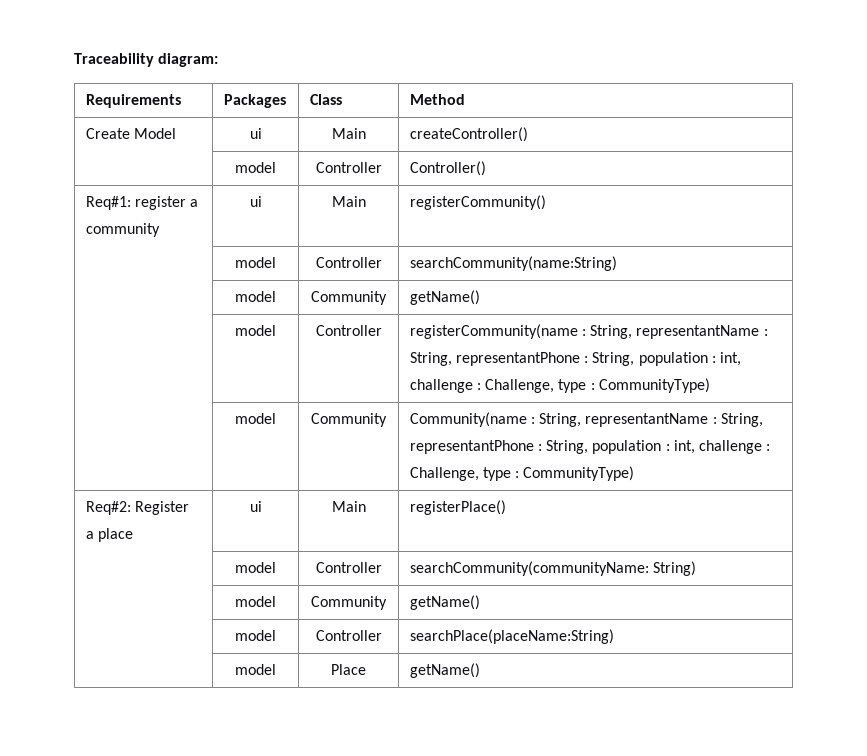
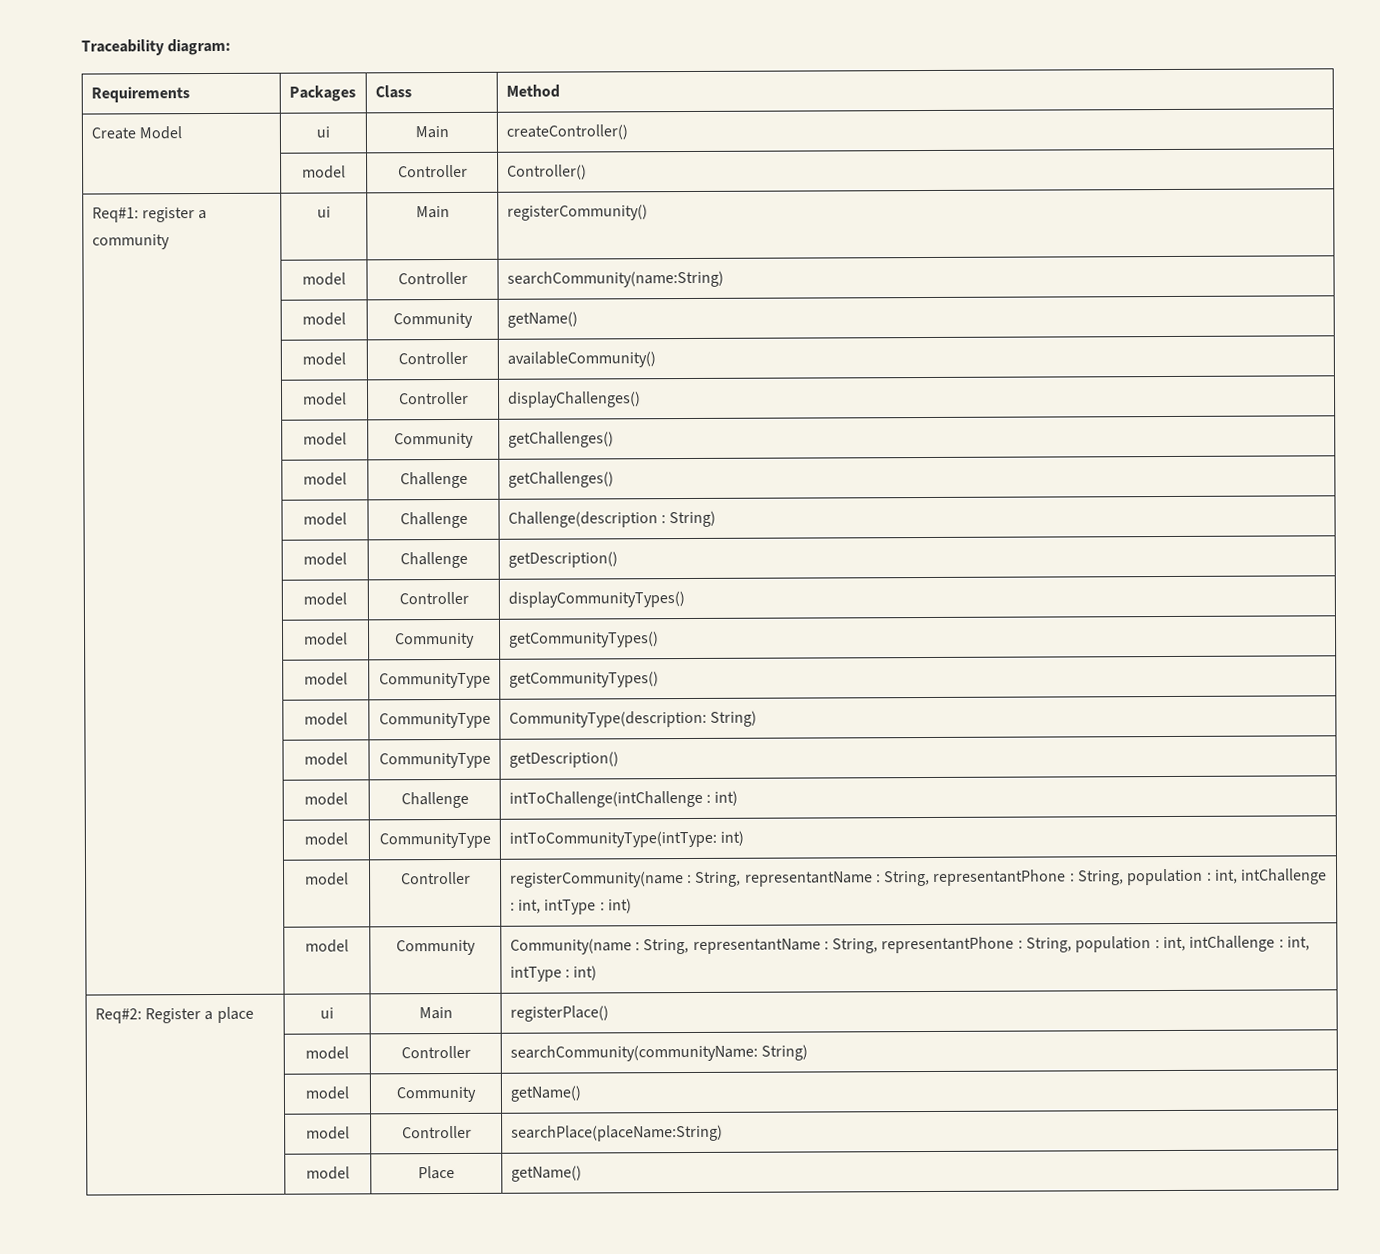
(480, 297) none -> [302,352,346,366] [397,351,468,365] [506,351,656,368] [303,392,347,406] [398,391,469,405] [507,391,641,408] [303,432,347,446] [394,432,474,449] [507,431,614,448] [303,472,347,486] [399,471,468,489] [507,471,614,488] [303,512,347,526] [399,511,468,529] [507,510,717,528] [303,552,347,566] [399,551,468,569] [507,551,618,568] [303,592,347,606] [398,591,469,605] [507,591,685,608] [304,632,348,646] [395,632,475,649] [508,631,659,648] [304,672,348,686] [378,672,491,689] [508,671,659,688] [304,712,348,726] [378,712,491,729] [508,710,757,728] [304,752,348,766] [378,752,491,769] [508,751,619,768] [304,792,348,806] [400,791,469,809] [508,790,739,808] [304,832,348,846] [378,832,491,849] [508,830,744,848] // | model | Controller | availableCommunity() // | model | Controller | displayChallenges() // | model | Community | getChallenges() // | model | Challenge | getChallenges() // | model | Challenge | Challenge(description : String) // | model | Challenge | getDescription() // | model | Controller | displayCommunityTypes() // | model | Community | getCommunityTypes() // | model | CommunityType | getCommunityTypes() // | model | CommunityType | CommunityType(description: String) // | model | CommunityType | getDescription() // | model | Challenge | intToChallenge(intChallenge : int) // | model | CommunityType | intToCommunityType(intType: int)
[409,378,710,393] challenge : Challenge, type : CommunityType) -> [1241,868,1328,885] [509,898,632,915] intChallenge : int, intType : int)
[698,440,771,454] [409,466,635,481] challenge : Challenge, type : CommunityType) -> [1189,935,1311,952] [509,965,598,982] intChallenge : int, intType : int)

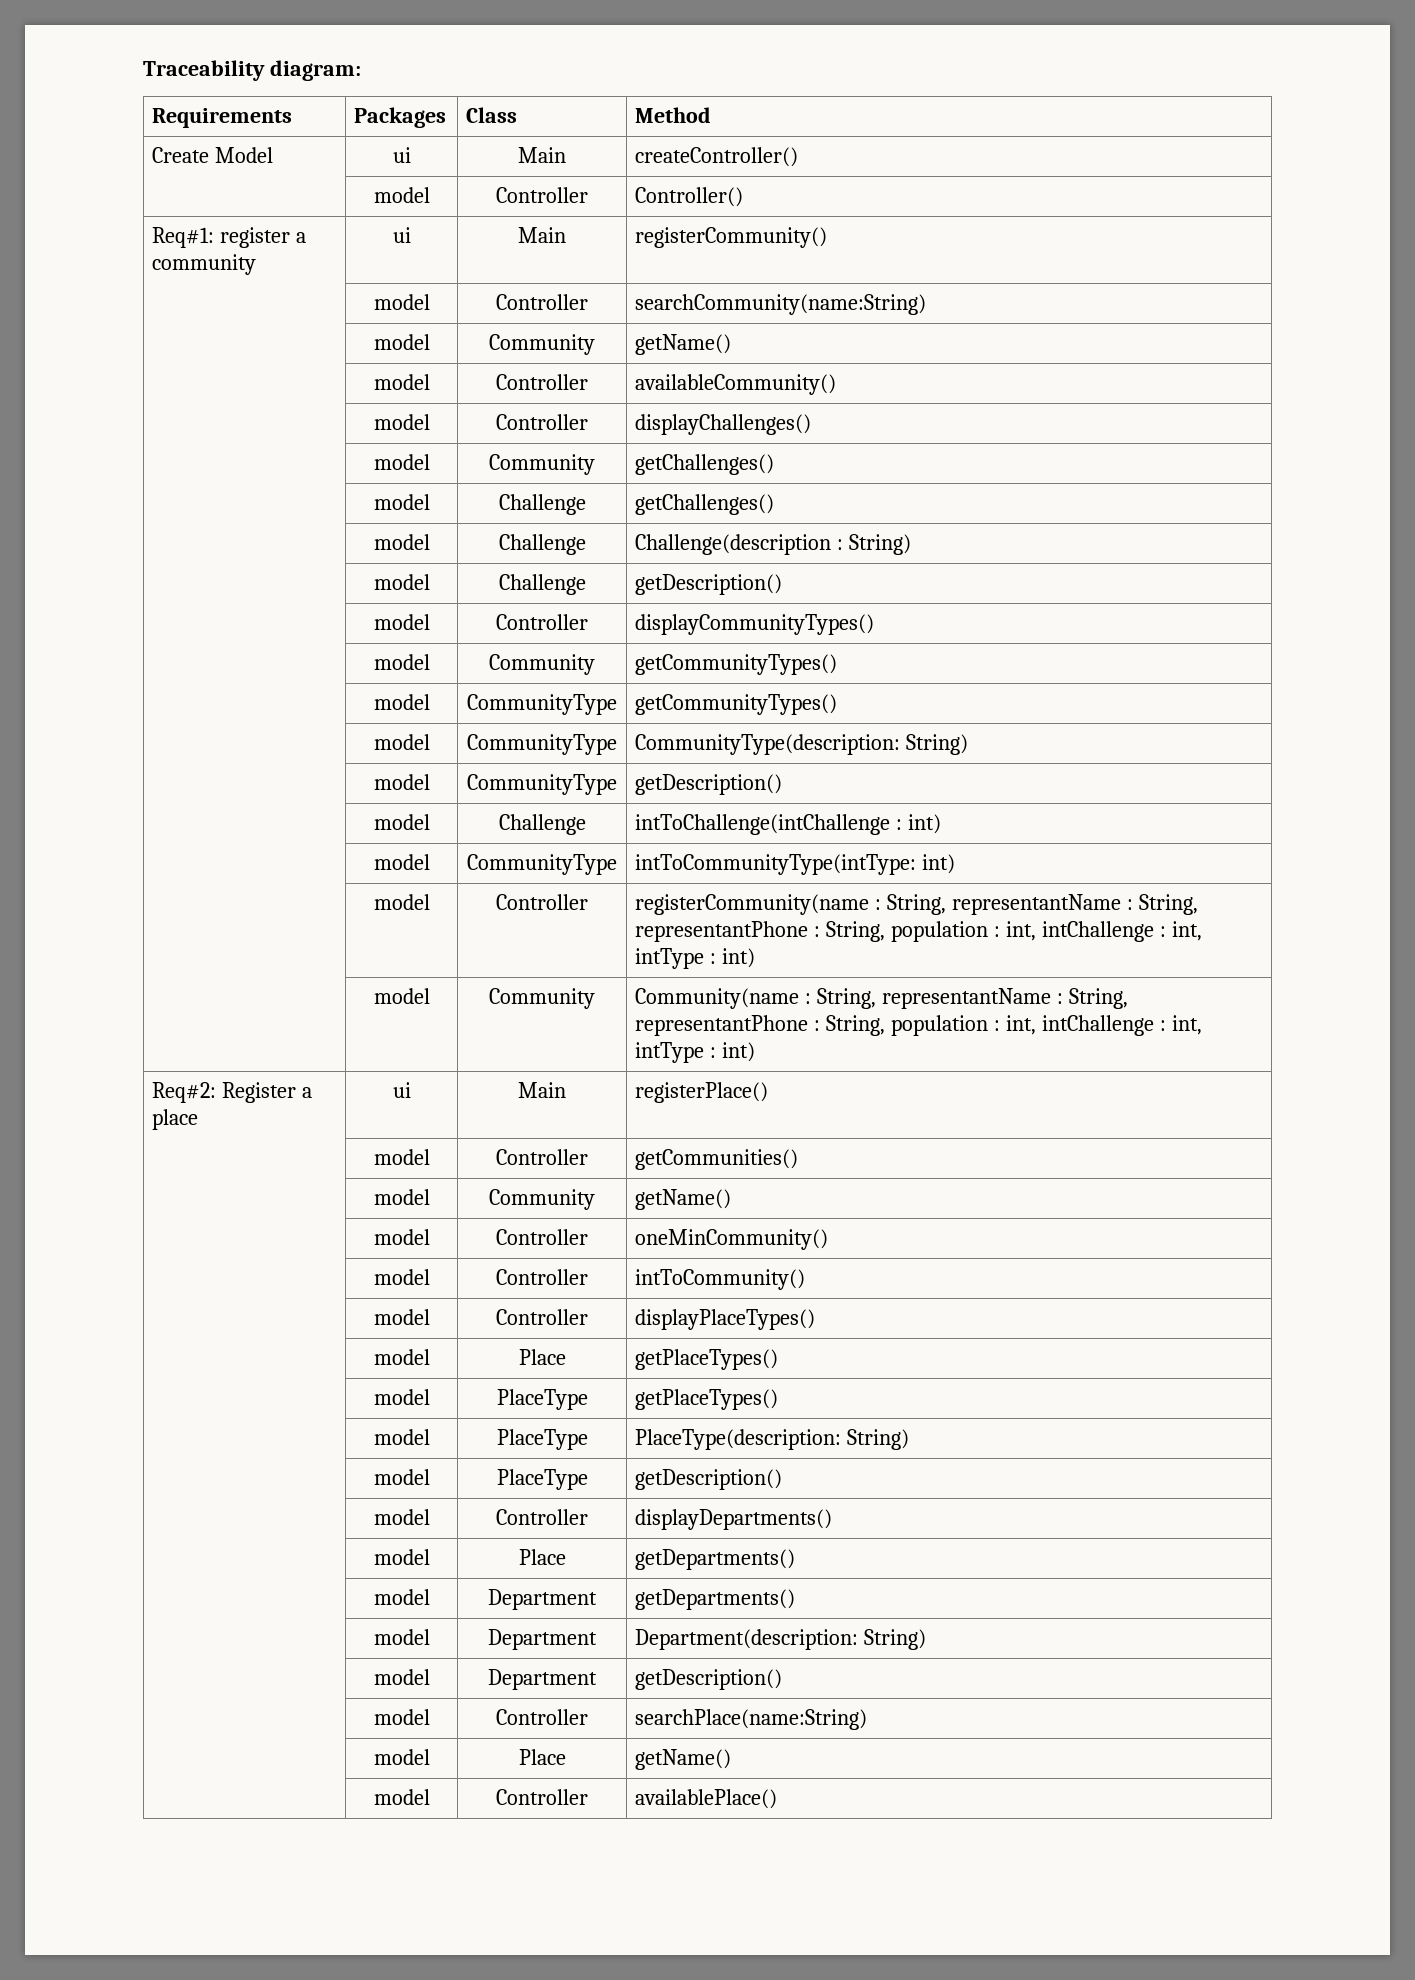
[509,1044,808,1062] [305,1086,349,1100] [396,1086,476,1103] [509,1085,581,1102] [306,1126,350,1140] [401,1125,472,1139] [510,1124,723,1142] searchCommunity(communityName: String) // | model | Community | getName() // | model | Controller | searchPlace(placeName:String) -> [635,1149,799,1170] [373,1189,430,1205] [489,1189,595,1210] [635,1189,732,1210] [373,1229,430,1245] [496,1229,588,1245] [635,1229,829,1250] [373,1269,430,1285] [496,1269,588,1285] [635,1269,806,1290] [373,1309,430,1325] [496,1309,588,1325] [635,1309,816,1330] [373,1349,430,1365] [518,1349,566,1365] [635,1349,779,1370] [373,1389,430,1405] [496,1389,588,1410] [635,1389,779,1410] [373,1429,430,1445] [496,1429,588,1450] [635,1429,910,1450] [373,1469,430,1485] [496,1469,588,1490] [635,1469,783,1490] [373,1509,430,1525] [496,1509,588,1525] [635,1509,833,1530] [373,1549,430,1565] [518,1549,566,1565] [635,1549,796,1570] [373,1589,430,1605] [488,1589,597,1610] [635,1589,796,1610] [373,1629,430,1645] [488,1629,597,1650] [635,1629,927,1650] [373,1669,430,1685] [488,1669,597,1690] [635,1669,783,1690] [373,1709,430,1725] [496,1709,588,1725] [635,1709,868,1730] getCommunities() // | model | Community | getName() // | model | Controller | oneMinCommunity() // | model | Controller | intToCommunity() // | model | Controller | displayPlaceTypes() // | model | Place | getPlaceTypes() // | model | PlaceType | getPlaceTypes() // | model | PlaceType | PlaceType(description: String) // | model | PlaceType | getDescription() // | model | Controller | displayDepartments() // | model | Place | getDepartments() // | model | Department | getDepartments() // | model | Department | Department(description: String) // | model | Department | getDescription() // | model | Controller | searchPlace(name:String)
(582, 1173) none -> [373,1789,430,1805] [496,1789,588,1805] [635,1789,778,1809] // | model | Controller | availablePlace()

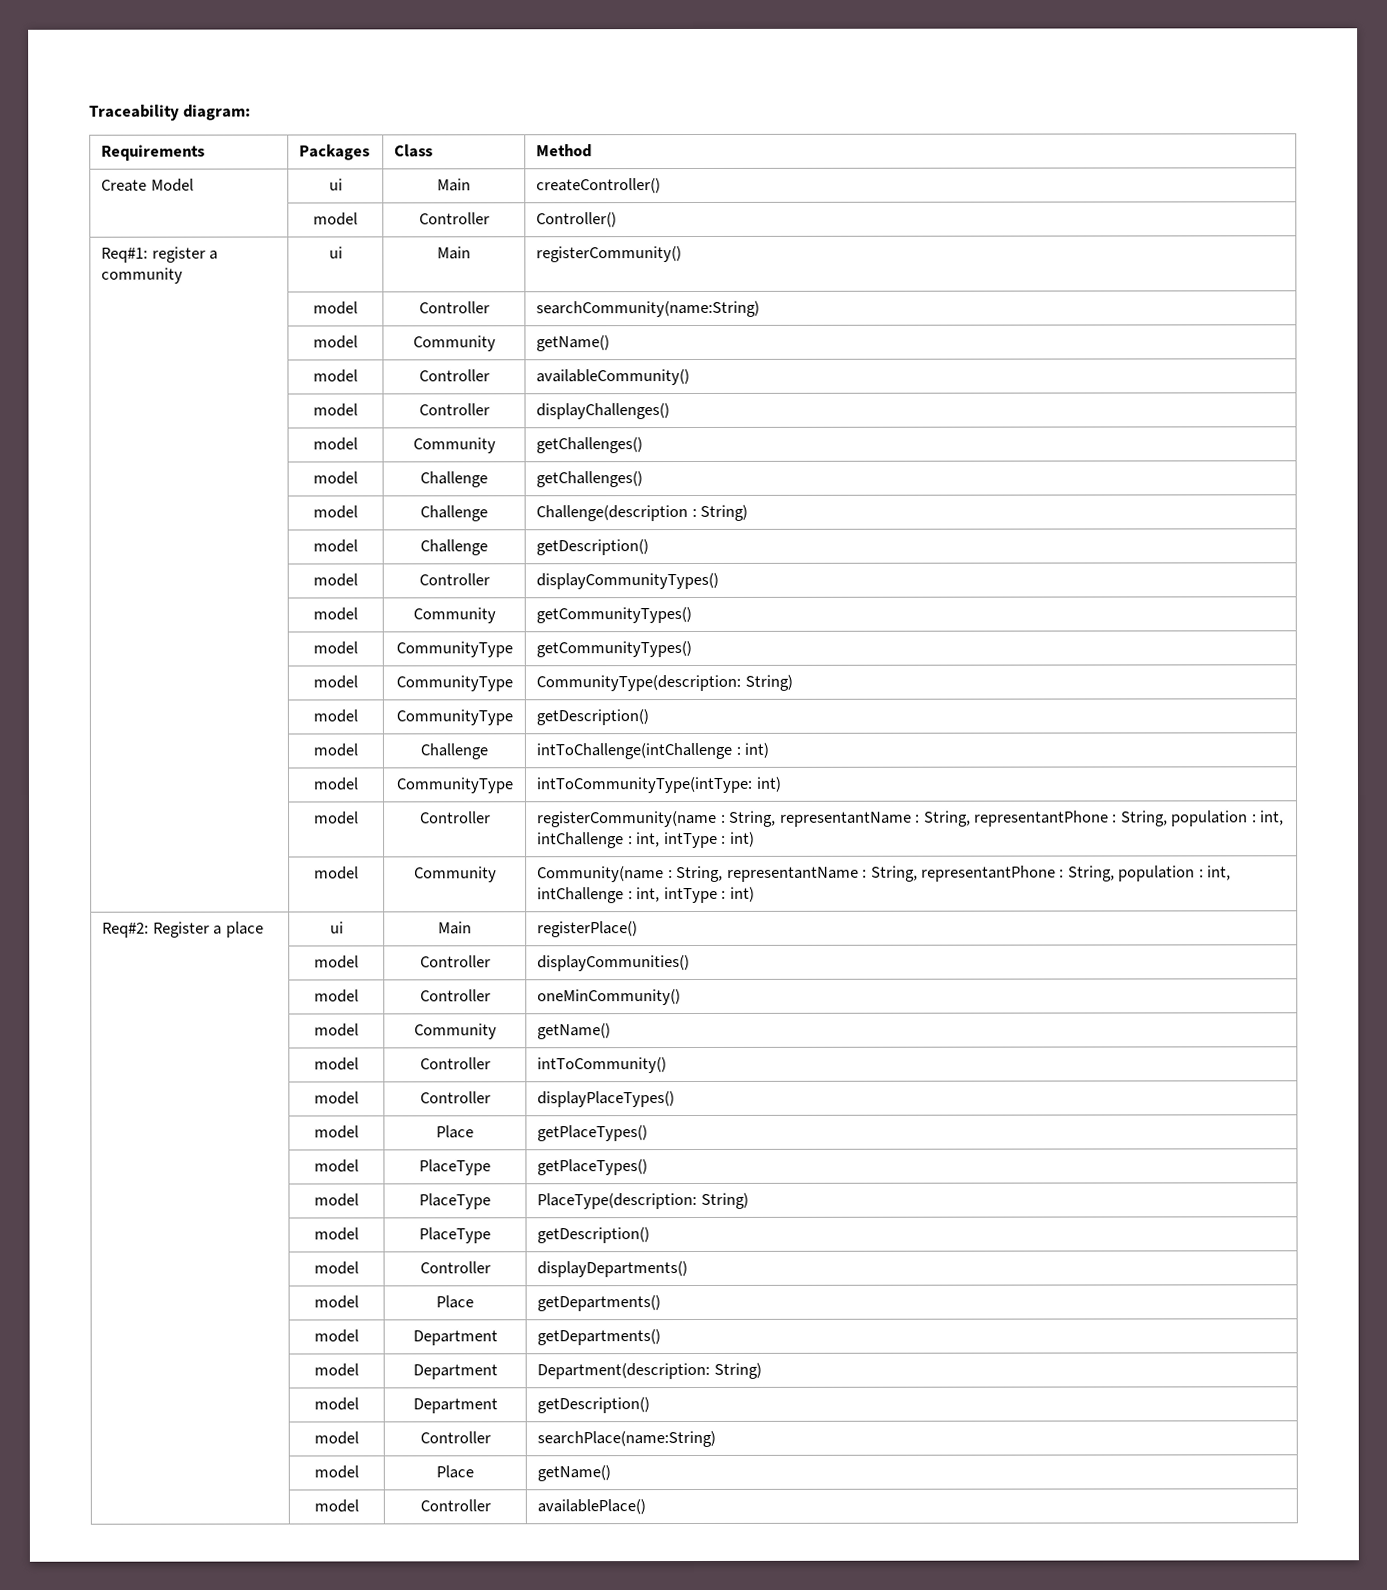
[635,1149,799,1170] [373,1189,430,1205] [489,1189,595,1210] [635,1189,732,1210] [373,1229,430,1245] [496,1229,588,1245] [635,1229,829,1250] getCommunities() // | model | Community | getName() // | model | Controller | oneMinCommunity() -> [537,955,691,972] [314,989,359,1003] [419,989,491,1002] [537,989,682,1006] [314,1023,359,1037] [413,1023,497,1040] [537,1023,612,1040] displayCommunities() // | model | Controller | oneMinCommunity() // | model | Community | getName()

